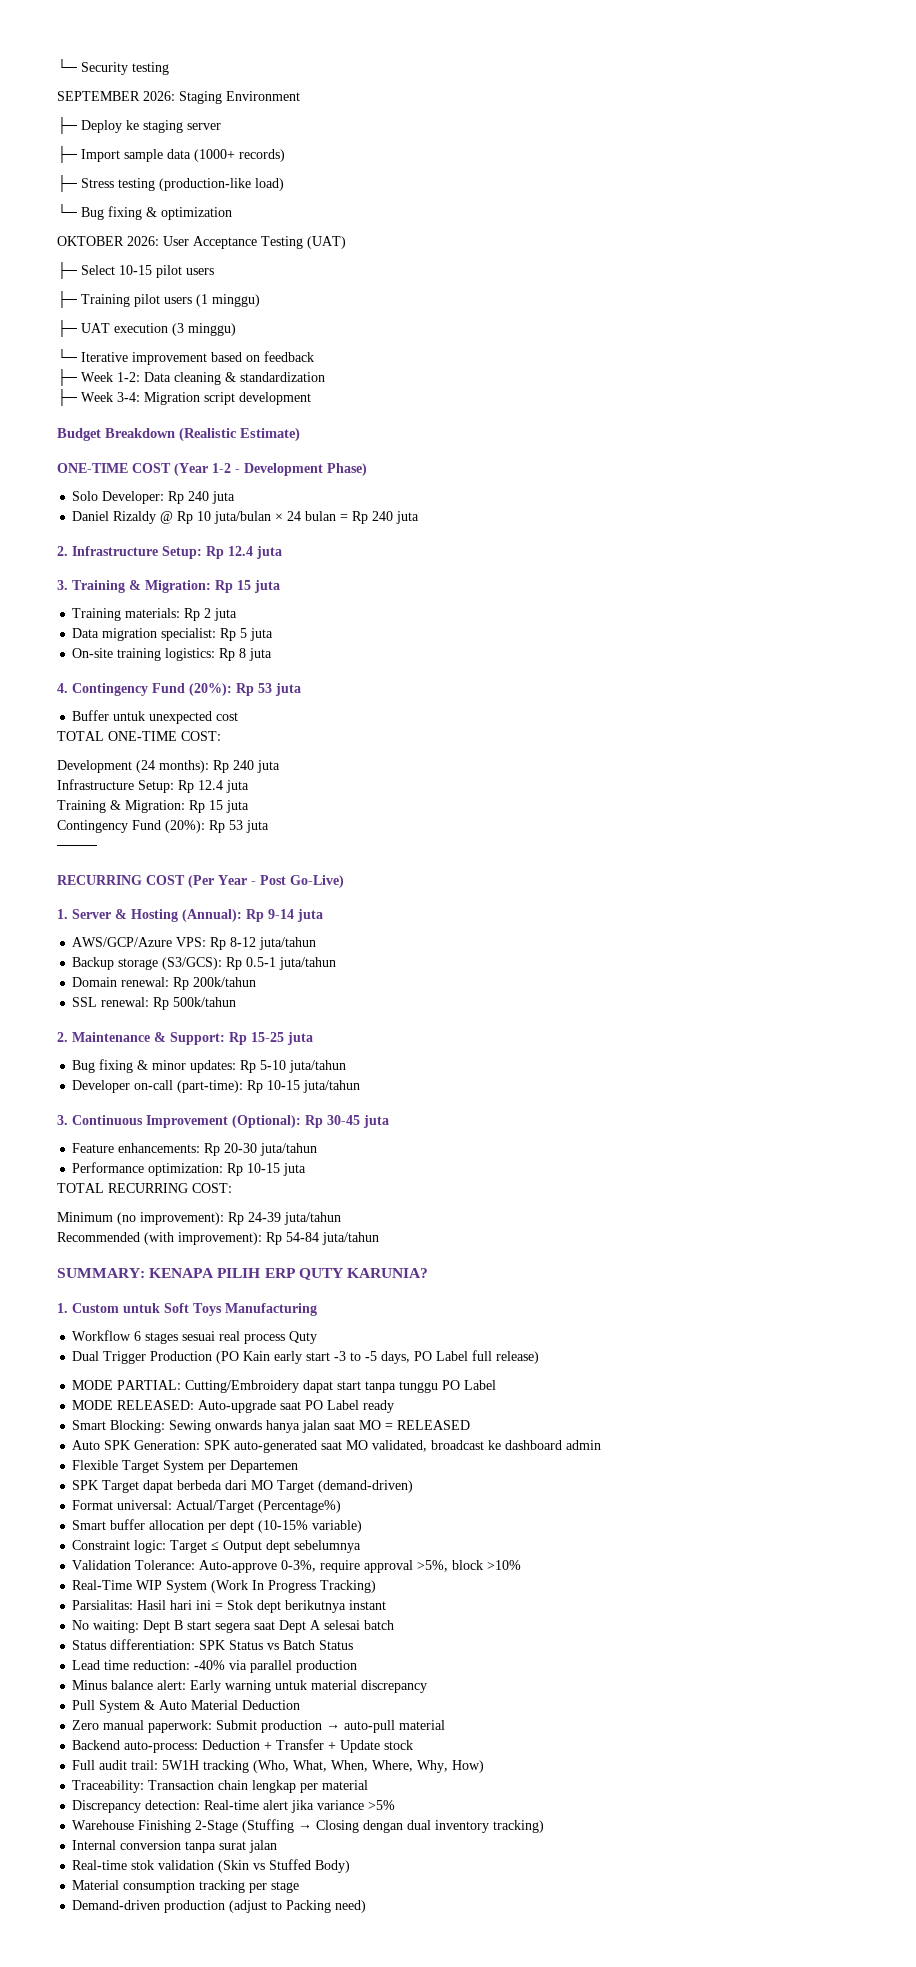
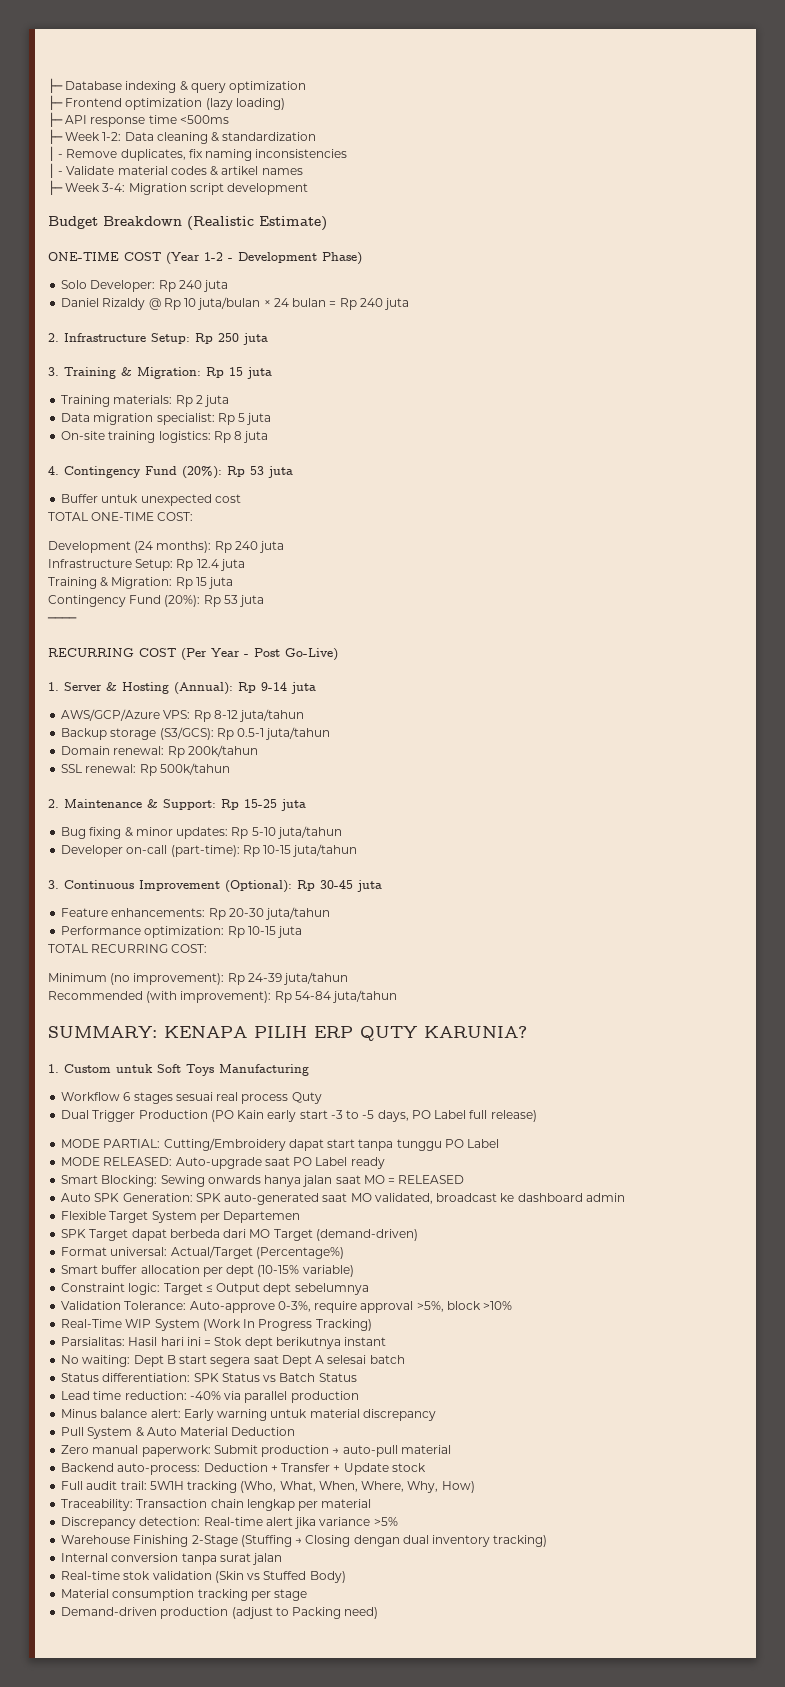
[57,59,169,75] [57,91,300,104] [57,117,221,134] [57,146,285,163] [57,175,284,192] [57,204,232,220] [57,236,346,249] [57,262,214,279] [57,291,260,308] [57,320,236,337] [57,349,314,365] └─ Security testing // SEPTEMBER 2026: Staging Environment // ├─ Deploy ke staging server // ├─ Import sample data (1000+ records) // ├─ Stress testing (production-like load) // └─ Bug fixing & optimization // OKTOBER 2026: User Acceptance Testing (UAT) // ├─ Select 10-15 pilot users // ├─ Training pilot users (1 minggu) // ├─ UAT execution (3 minggu) // └─ Iterative improvement based on feedback -> [48,78,307,93] [48,95,285,110] [48,112,229,127] ├─ Database indexing & query optimization // ├─ Frontend optimization (lazy loading) // ├─ API response time <500ms
(325, 377) none -> [48,146,348,161] [48,163,303,178] // │ - Remove duplicates, fix naming inconsistencies // │ - Validate material codes & artikel names
[228,546,253,556] 12.4 -> [218,333,239,342] 250

